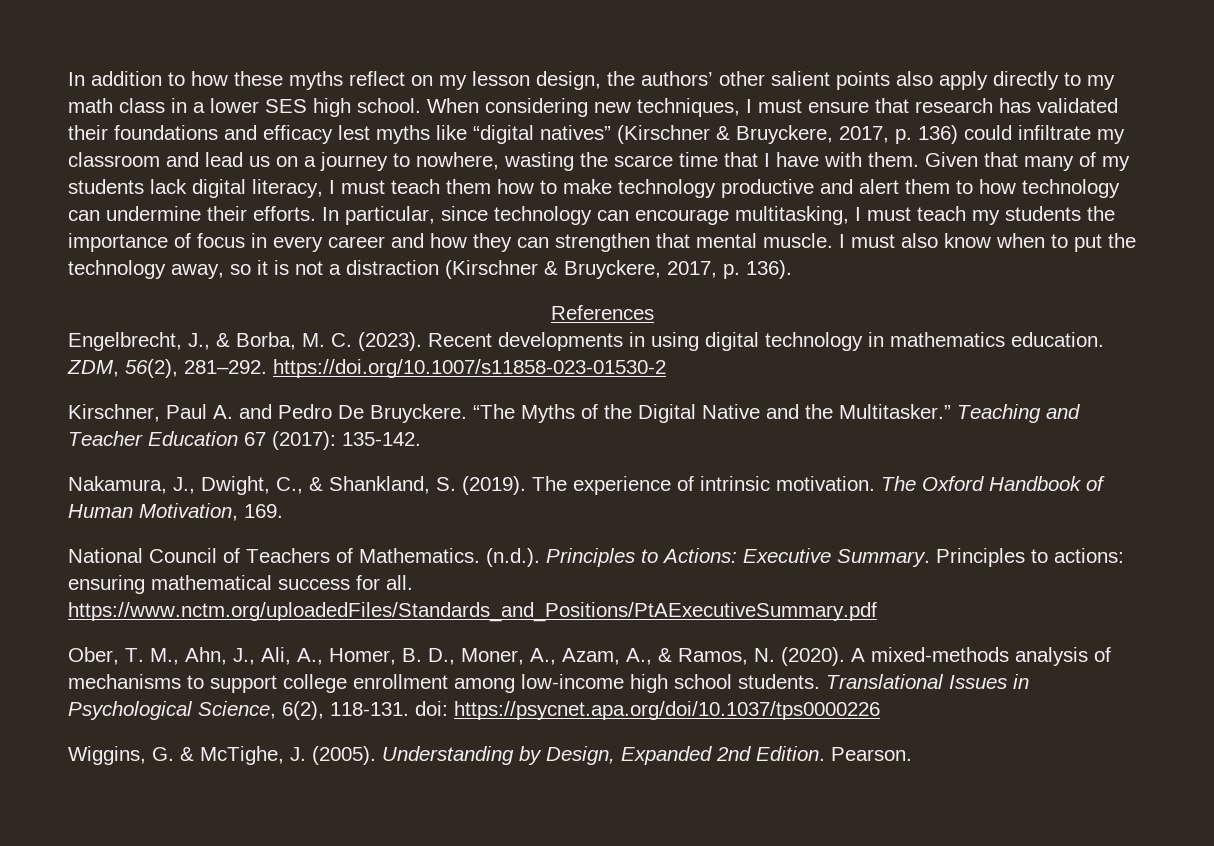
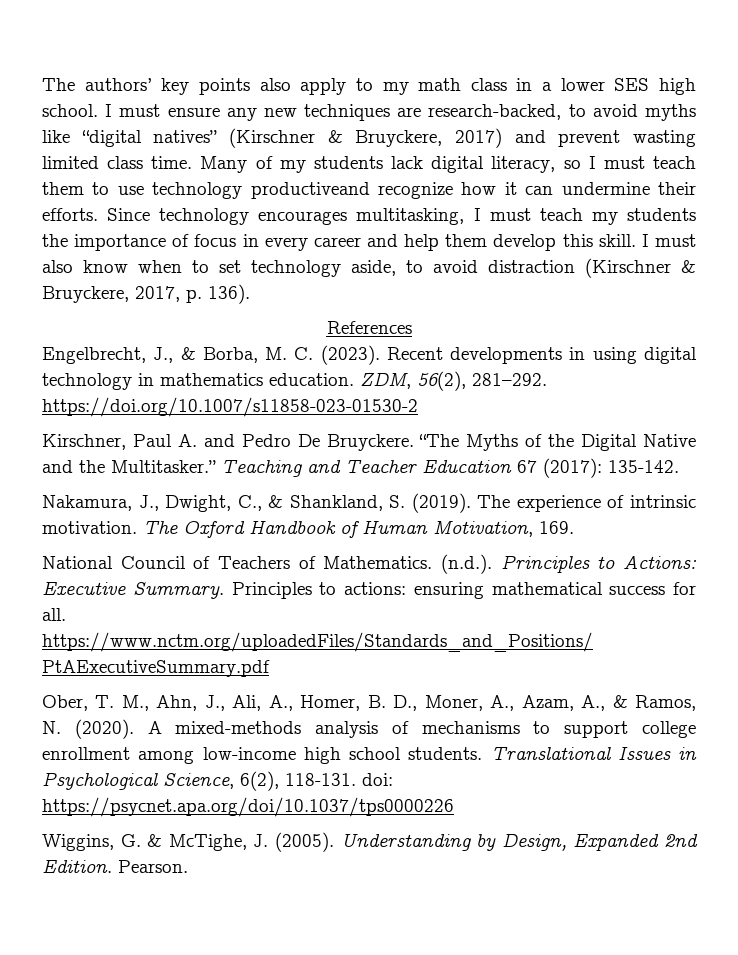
[68,71,830,90] In addition to how these myths reflect on my lesson design, the authors’ other salient -> [42,78,190,95] The authors’ key
[993,71,1059,90] directly -> (347, 86) none
[427,98,1118,117] [68,125,370,144] When considering new techniques, I must ensure that research has validated their foundations and efficacy lest -> [105,104,638,121] I must ensure any new techniques are research-backed, to avoid
[839,125,1125,144] [68,152,1074,171] 2017, p. 136) could infiltrate my classroom and lead us on a journey to nowhere, wasting the scarce time that I have with them. Given that many -> [455,128,696,148] [42,156,248,173] 2017) and prevent wasting limited class time. Many
(323, 188) none -> [563,160,581,169] so
[497,179,1120,198] [68,206,729,225] how to make technology productive and alert them to how technology can undermine their efforts. In particular, since technology can encourage -> [92,182,696,199] [42,208,348,225] to use technology productiveand recognize how it can undermine their efforts. Since technology encourages
[430,233,833,252] how they can strengthen that mental muscle. -> [404,234,636,251] help them develop this skill.
[1074,233,1136,252] [68,260,341,279] put the technology away, so it is not a -> [219,260,478,277] set technology aside, to avoid

